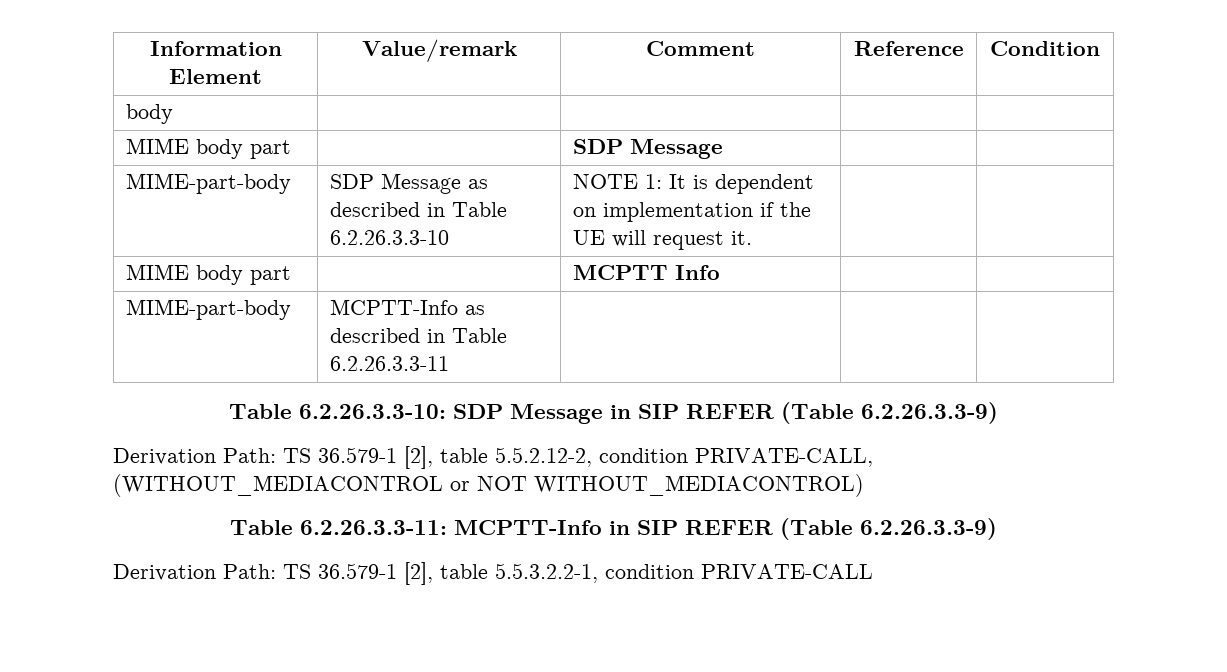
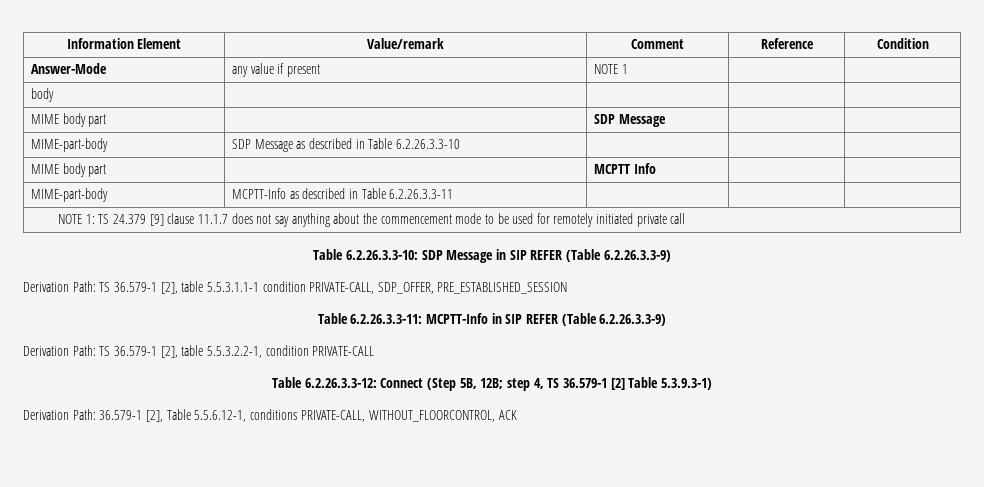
(1100, 48) none -> [30,63,107,74] [231,63,320,77] [593,64,628,74] // Answer-Mode | any value if present | NOTE 1 | |
[572,174,814,194] [572,202,811,222] [572,230,752,250] NOTE 1: It is dependent on implementation if the UE will request it. -> (460, 144) none
(449, 363) none -> [58,213,686,227] // NOTE 1: TS 24.379 [9] clause 11.1.7 does not say anything about the commencement mode to be used for remotely initiated private call
[495,447,592,467] 5.5.2.12-2, -> [206,282,259,292] 5.5.3.1.1-1
[113,474,864,497] (WITHOUT_MEDIACONTROL or NOT WITHOUT_MEDIACONTROL) -> [377,282,568,294] SDP_OFFER, PRE_ESTABLISHED_SESSION
(873, 571) none -> [272,377,712,391] [23,409,517,422] // Table 6.2.26.3.3-12: Connect (Step 5B, 12B; step 4, TS 36.579-1 [2] Table 5.3.9.3-1) // Derivation Path: 36.579-1 [2], Table 5.5.6.12-1, conditions PRIVATE-CALL, WITHOUT_FLOORCONTROL, ACK

